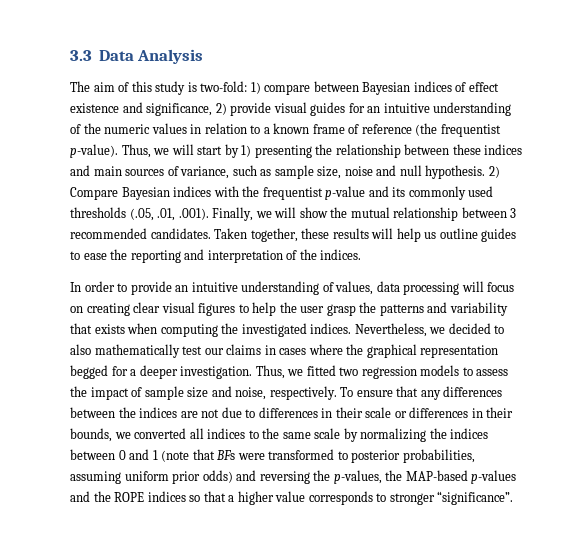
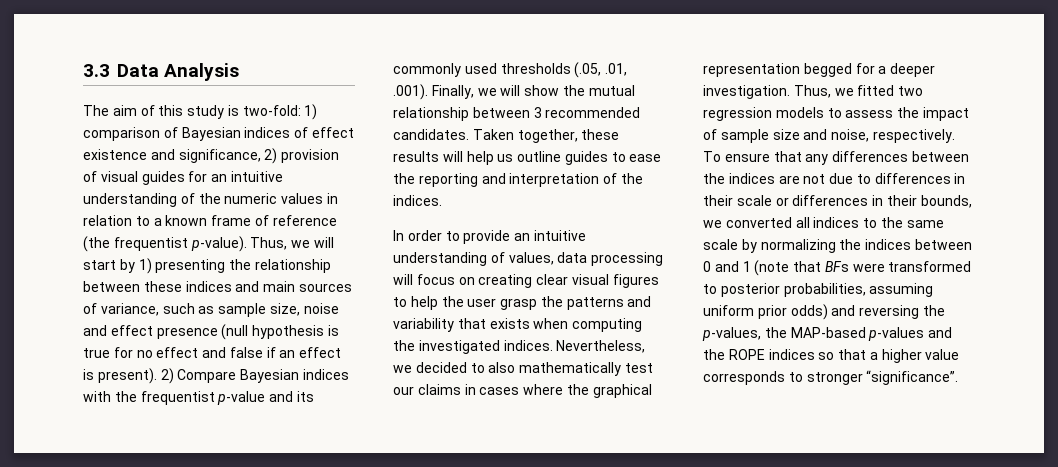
[264,81,359,95] compare between -> [83,127,178,141] comparison of
[230,102,272,116] provide -> [281,149,340,163] [83,171,97,182] provision of
[399,165,486,179] null hypothesis. -> [110,324,339,340] [83,347,342,358] [83,368,157,384] effect presence (null hypothesis is true for no effect and false if an effect is present).

